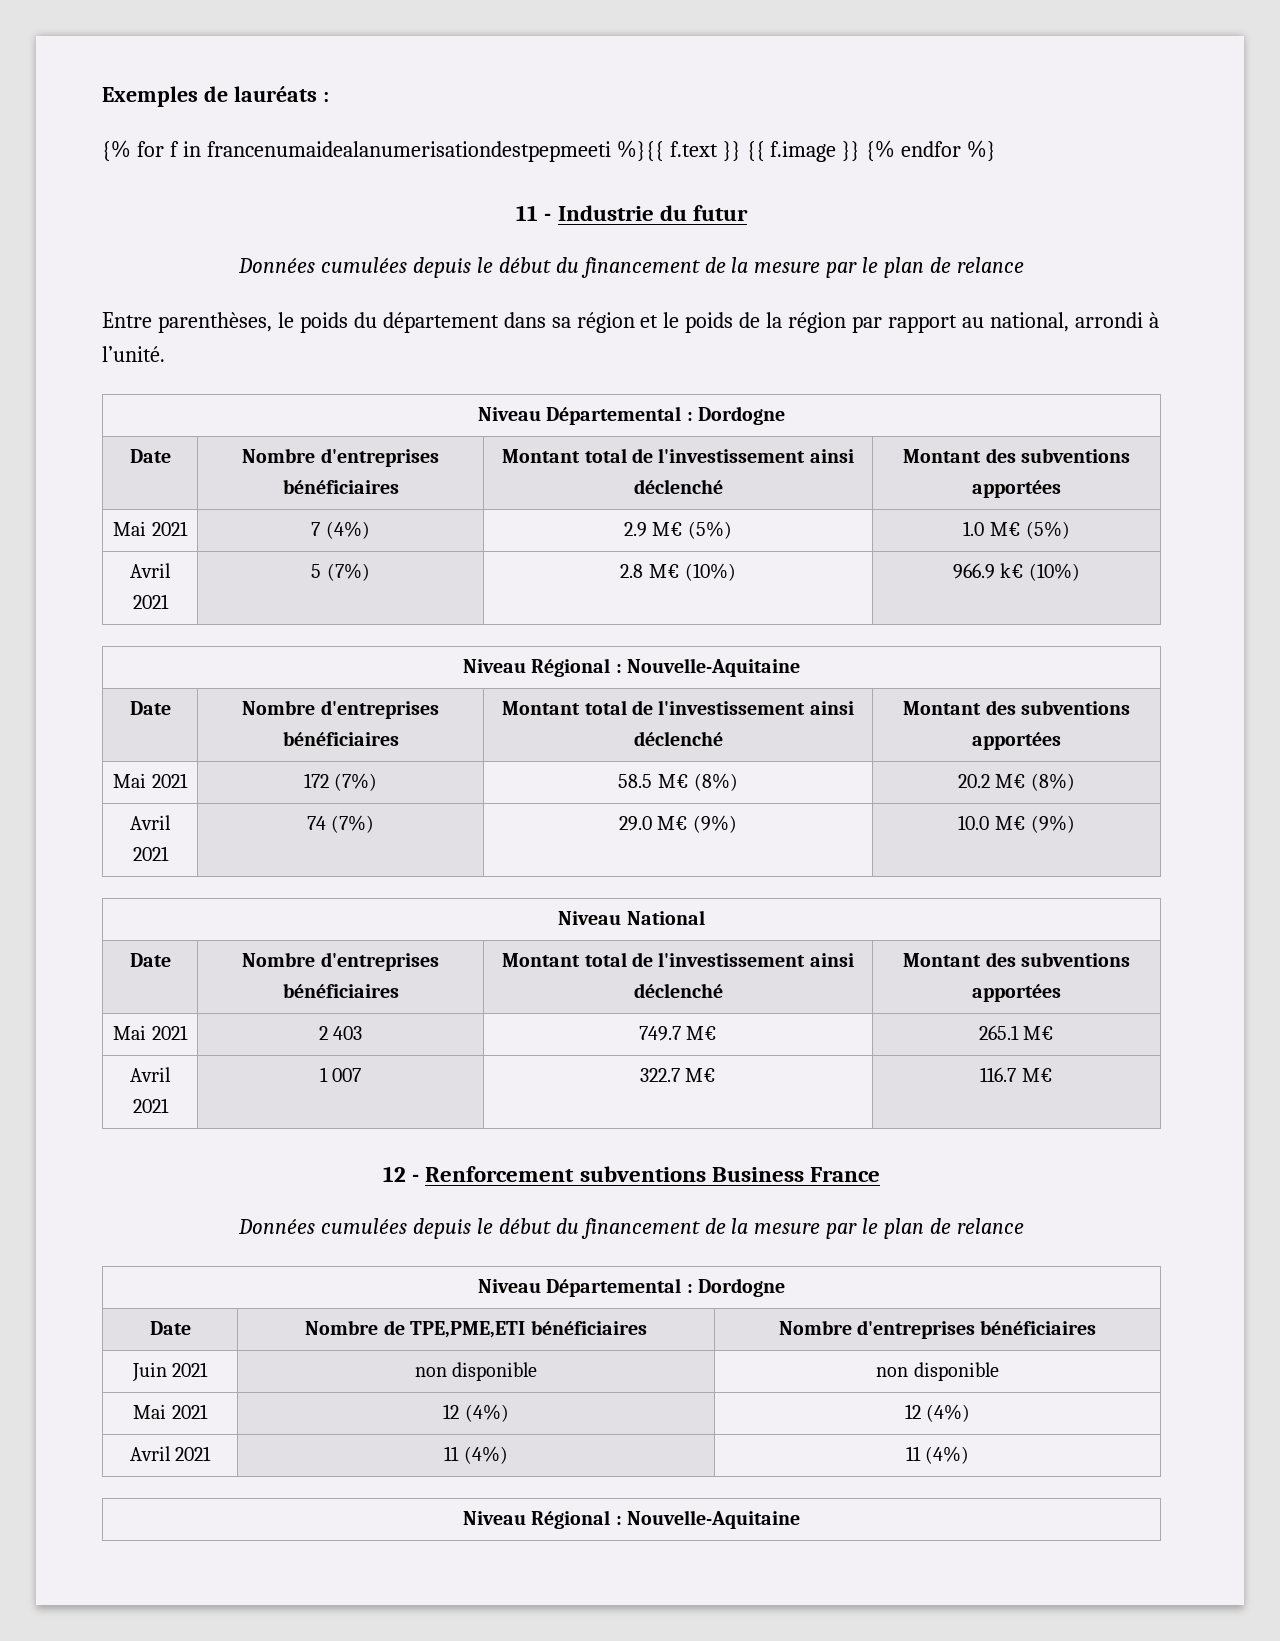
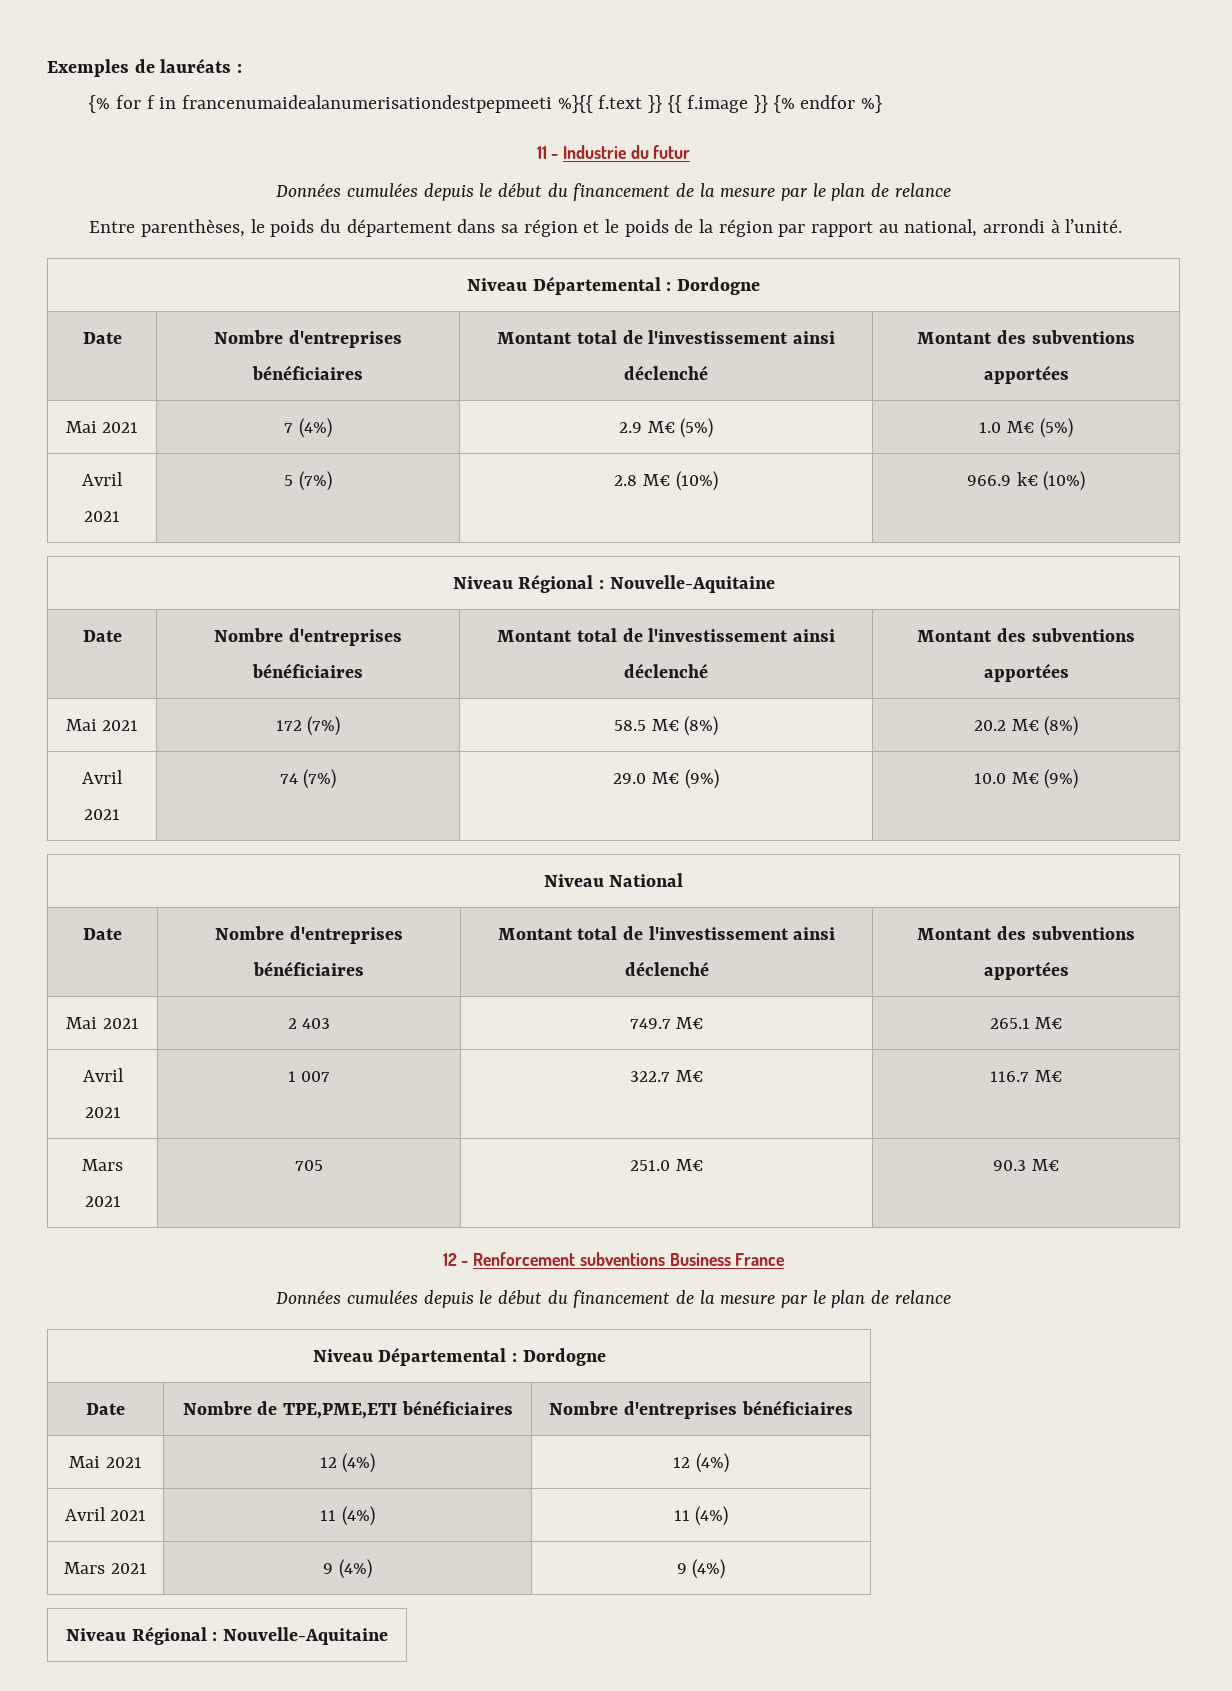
(1053, 1075) none -> [82,1159,123,1171] [84,1196,121,1207] [295,1160,323,1171] [630,1159,703,1171] [993,1159,1059,1171] // Mars 2021 | 705 | 251.0 M€ | 90.3 M€
[131,1362,209,1382] [414,1362,538,1381] [876,1362,999,1381] // Juin 2021 | non disponible | non disponible -> (853, 1407) none
(970, 1455) none -> [64,1562,147,1574] [323,1559,372,1579] [676,1559,726,1579] // Mars 2021 | 9 (4%) | 9 (4%)

